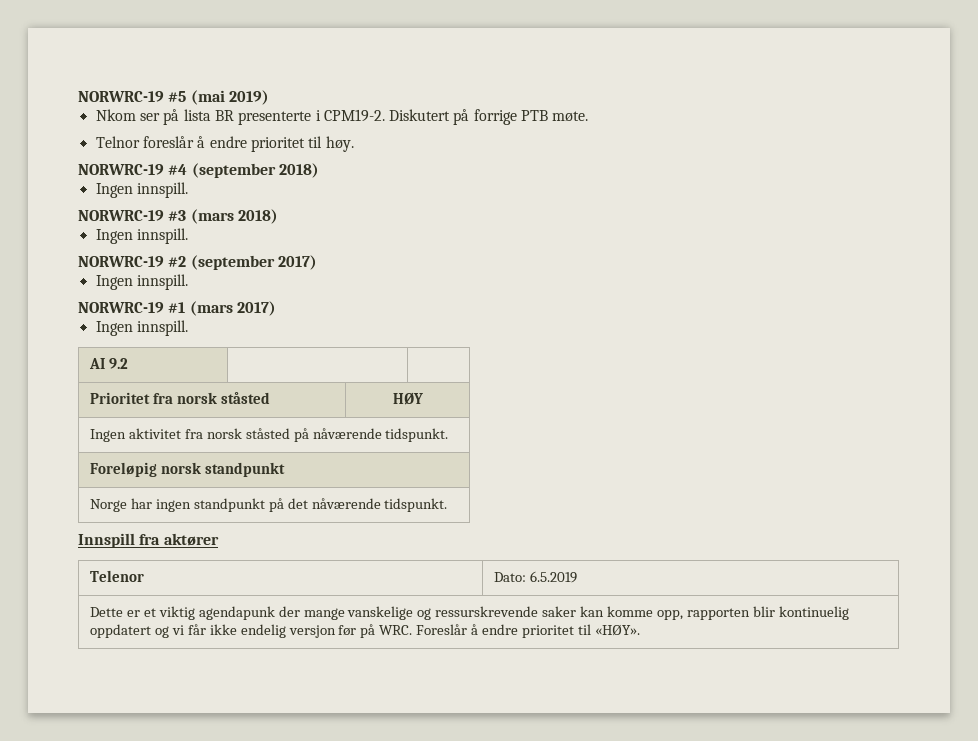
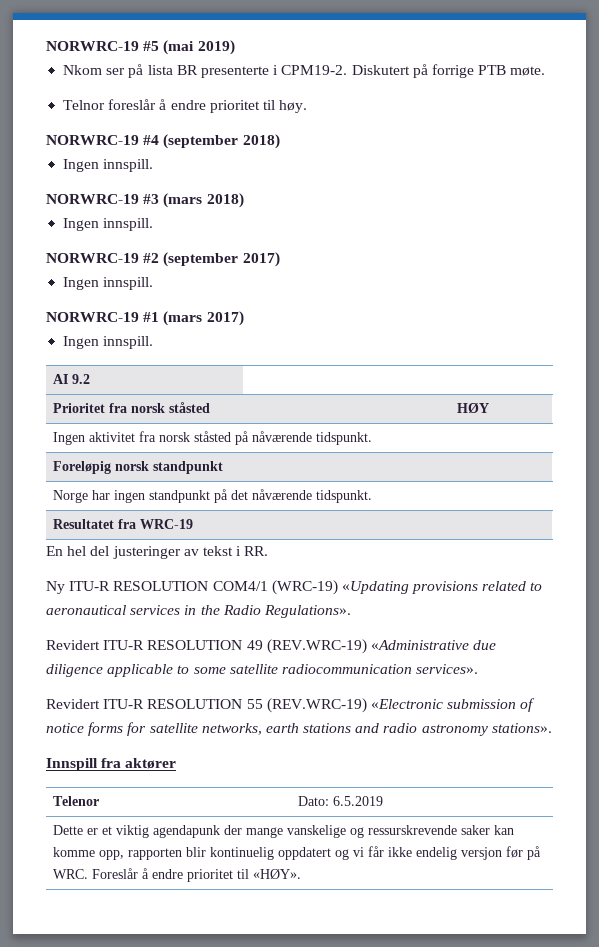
(448, 505) none -> [53,519,194,529] [46,546,269,559] [46,580,543,595] [46,605,351,618] [46,639,497,654] [46,664,479,677] [46,698,536,713] [46,722,552,736] // Resultatet fra WRC-19 // En hel del justeringer av tekst i RR. // Ny ITU-R RESOLUTION COM4/1 (WRC-19) «Updating provisions related to aeronautical services in the Radio Regulations». // Revidert ITU-R RESOLUTION 49 (REV.WRC-19) «Administrative due diligence applicable to some satellite radiocommunication services». // Revidert ITU-R RESOLUTION 55 (REV.WRC-19) «Electronic submission of notice forms for satellite networks, earth stations and radio astronomy stations».

